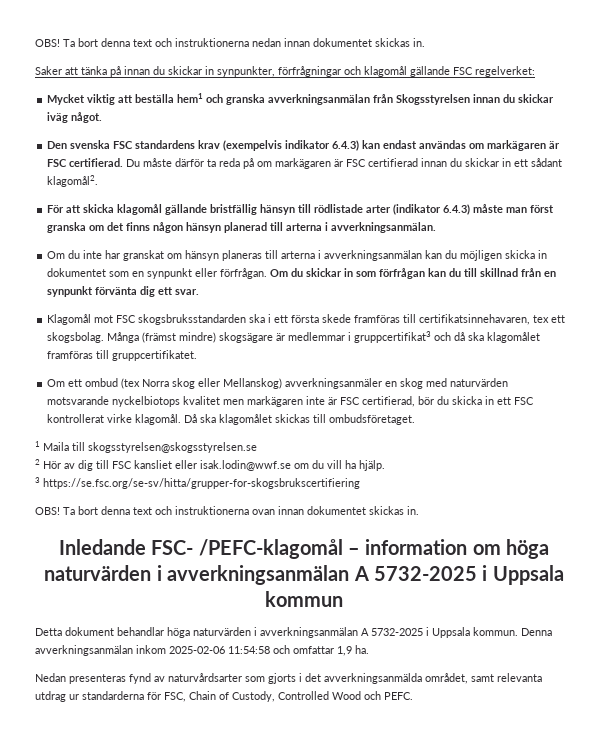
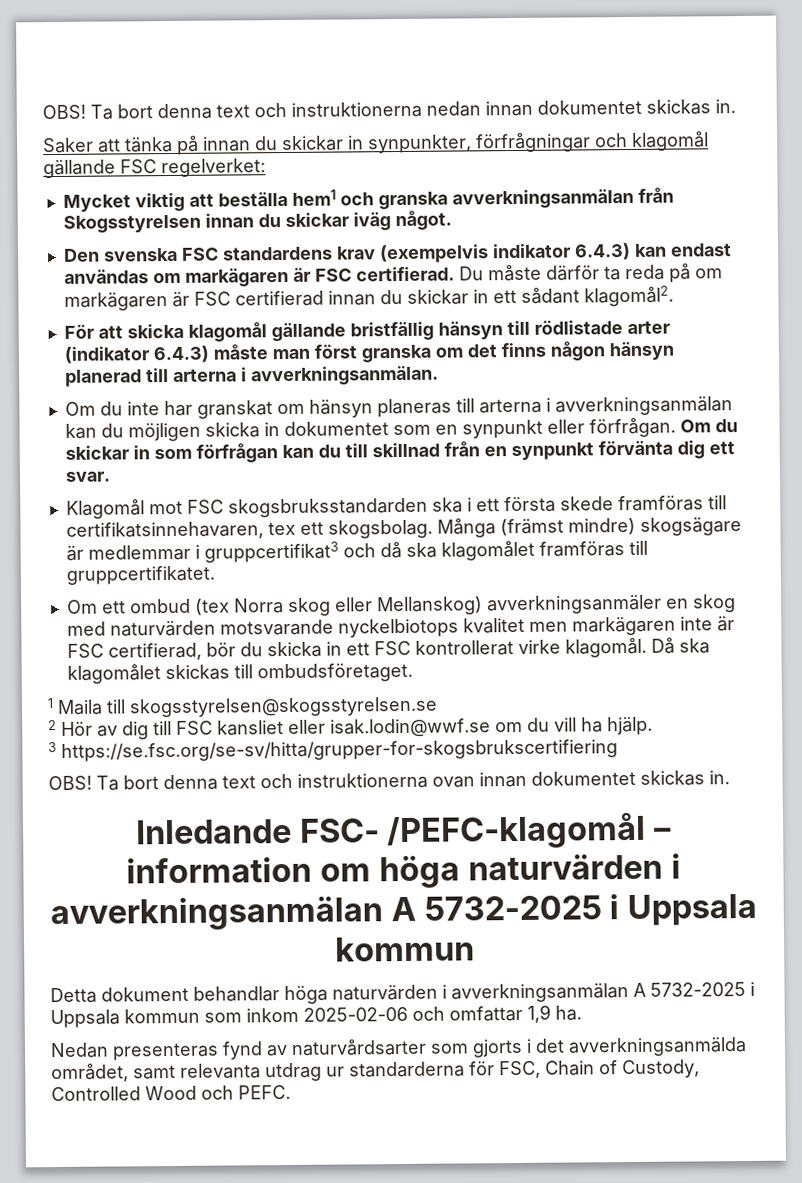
[473,627,552,636] [35,645,133,656] kommun. Denna avverkningsanmälan -> [124,1008,242,1024] kommun som
[228,646,270,654] 11:54:58 -> (408, 1014) none

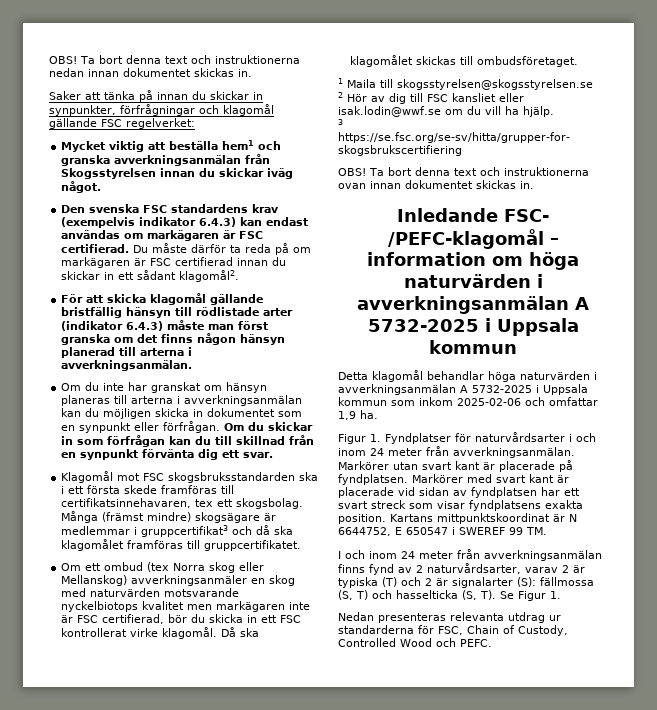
[101,986,189,1002] dokument -> [372,370,423,382] klagomål
[50,1037,747,1061] [51,1063,176,1083] Nedan presenteras fynd av naturvårdsarter som gjorts i det avverkningsanmälda området, samt -> [338,432,596,444] [338,446,575,458] [338,460,573,472] [338,474,569,485] [338,487,580,498] [338,500,583,511] [338,513,577,524] [338,527,547,536] [338,549,602,561] [338,563,585,575] [338,577,594,588] [338,590,561,601] [338,612,446,623] Figur 1. Fyndplatser för naturvårdsarter i och inom 24 meter från avverkningsanmälan. Markörer utan svart kant är placerade på fyndplatsen. Markörer med svart kant är placerade vid sidan av fyndplatsen har ett svart streck som visar fyndplatsens exakta position. Kartans mittpunktskoordinat är N 6644752, E 650547 i SWEREF 99 TM. // I och inom 24 meter från avverkningsanmälan finns fynd av 2 naturvårdsarter, varav 2 är typiska (T) och 2 är signalarter (S): fällmossa (S, T) och hasselticka (S, T). Se Figur 1. // Nedan presenteras

